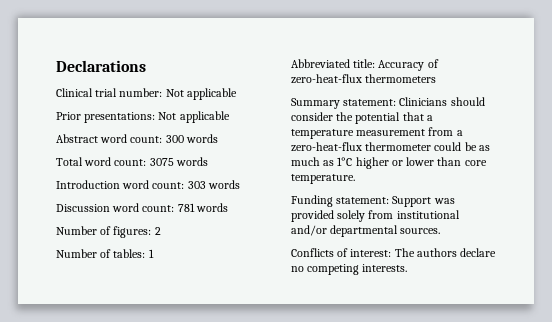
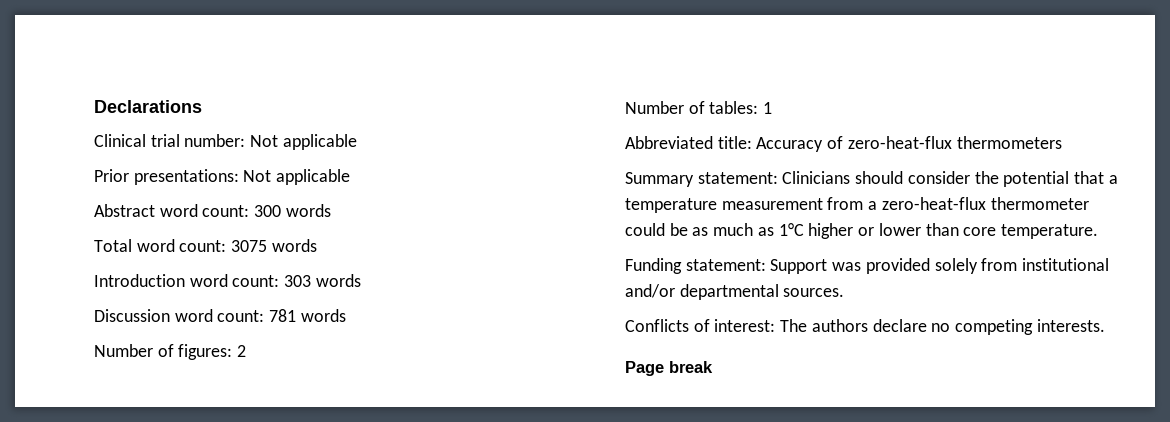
(408, 268) none -> [625,361,713,376] // Page break

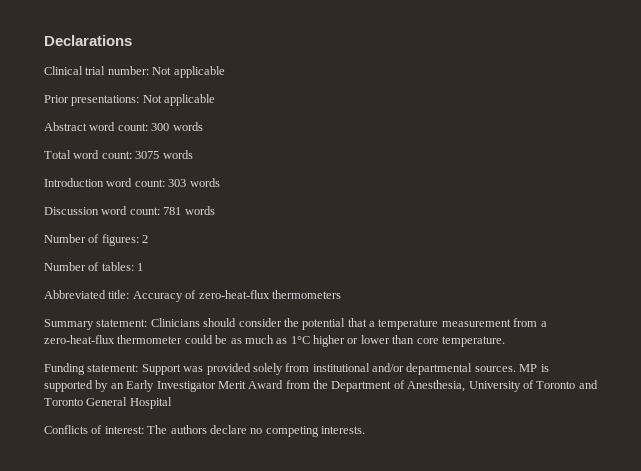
(845, 292) none -> [519,364,549,372] [44,380,598,392] [44,397,172,409] MP is supported by an Early Investigator Merit Award from the Department of Anesthesia, University of Toronto and Toronto General Hospital
[625,361,713,376] // Page break -> (365, 430) none

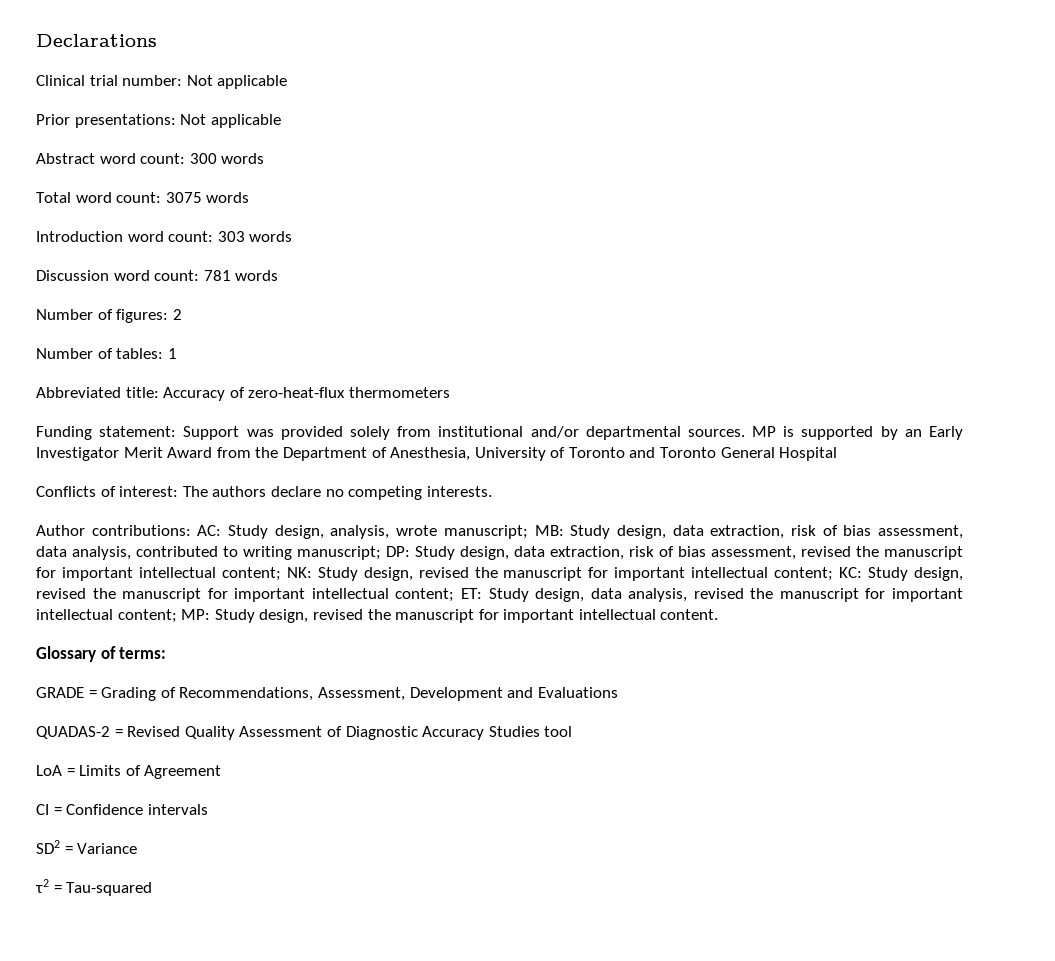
[44,318,547,330] [44,335,505,347] // Summary statement: Clinicians should consider the potential that a temperature measurement from a zero-heat-flux thermometer could be as much as 1°C higher or lower than core temperature. -> (450, 392) none
(365, 430) none -> [36,525,963,539] [36,546,963,560] [36,567,963,581] [36,588,963,602] [36,609,719,623] [36,646,167,662] [36,687,618,701] [36,726,573,740] [36,765,222,779] [36,804,208,815] [36,840,138,854] [35,879,153,896] // Author contributions: AC: Study design, analysis, wrote manuscript; MB: Study design, data extraction, risk of bias assessment, data analysis, contributed to writing manuscript; DP: Study design, data extraction, risk of bias assessment, revised the manuscript for important intellectual content; NK: Study design, revised the manuscript for important intellectual content; KC: Study design, revised the manuscript for important intellectual content; ET: Study design, data analysis, revised the manuscript for important intellectual content; MP: Study design, revised the manuscript for important intellectual content. // Glossary of terms: // GRADE = Grading of Recommendations, Assessment, Development and Evaluations // QUADAS-2 = Revised Quality Assessment of Diagnostic Accuracy Studies tool // LoA = Limits of Agreement // CI = Confidence intervals // SD2 = Variance // τ2 = Tau-squared

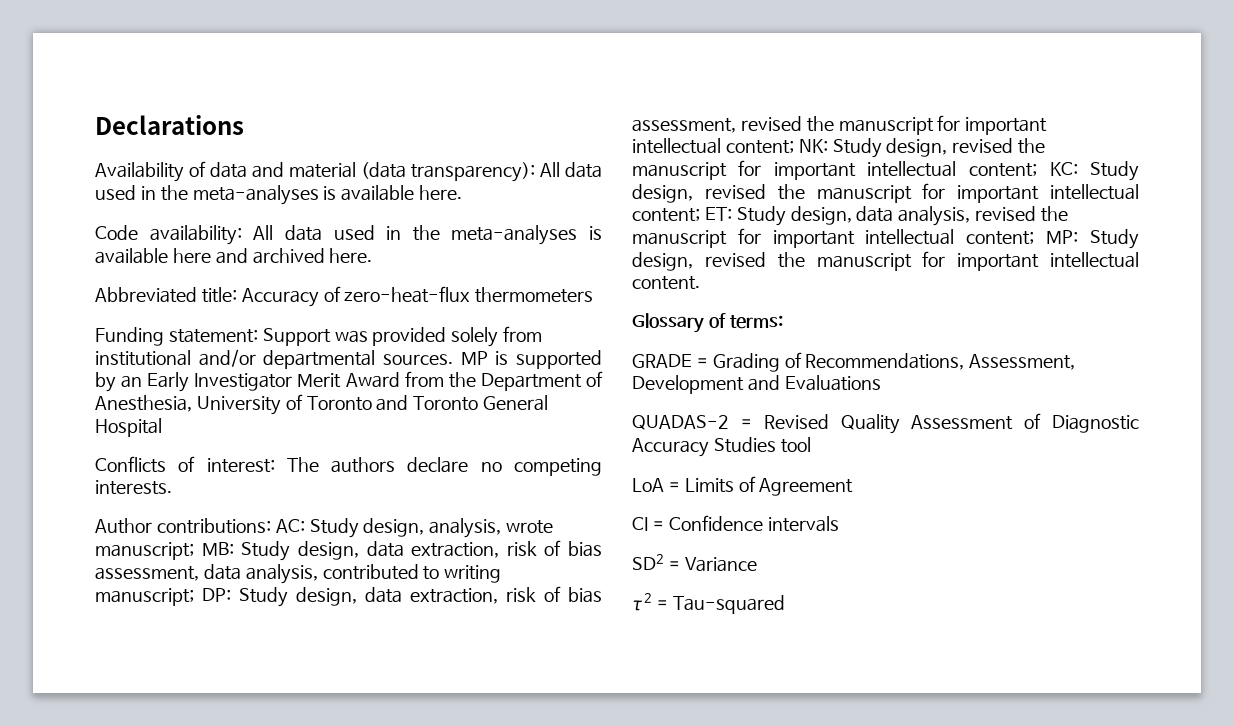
[36,75,288,89] [36,114,281,128] [36,153,265,164] [36,192,250,203] [36,231,293,242] [36,270,279,281] [36,309,182,323] [36,348,177,359] Clinical trial number: Not applicable // Prior presentations: Not applicable // Abstract word count: 300 words // Total word count: 3075 words // Introduction word count: 303 words // Discussion word count: 781 words // Number of figures: 2 // Number of tables: 1 -> [95,161,602,182] [95,185,463,205] [95,225,602,245] [95,248,373,264] Availability of data and material (data transparency): All data used in the meta-analyses is available here. // Code availability: All data used in the meta-analyses is available here and archived here.

